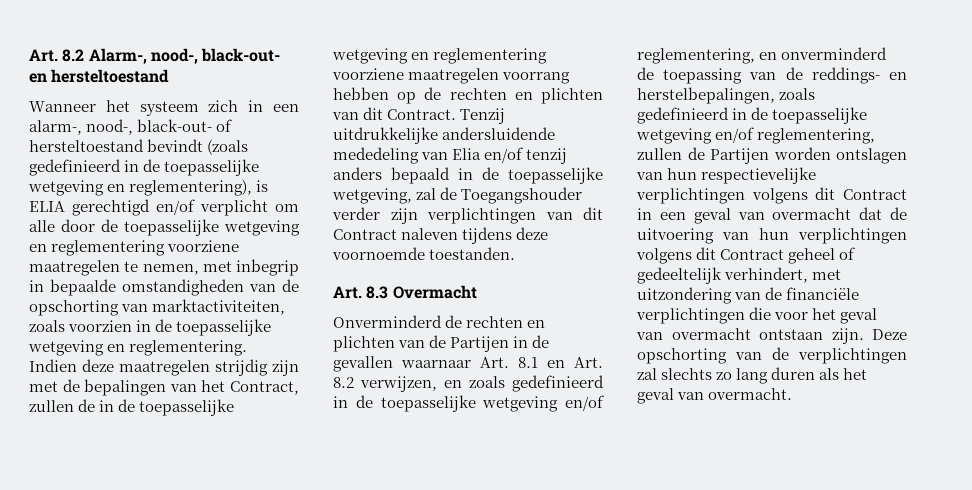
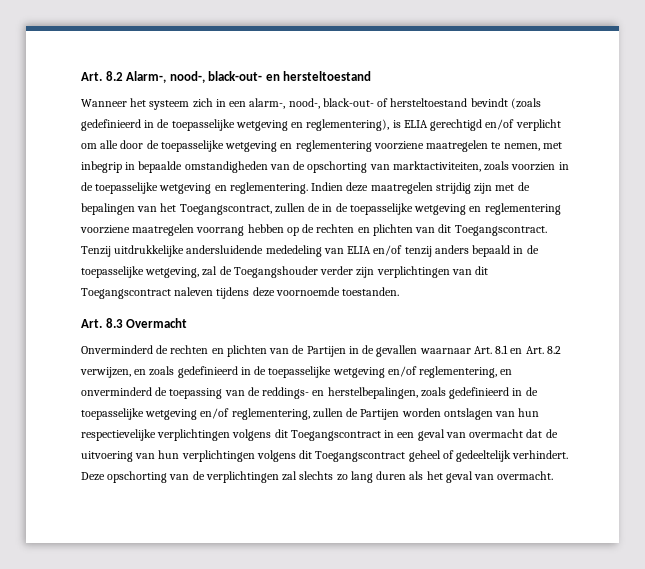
[229,381,299,395] Contract, -> [179,204,272,215] Toegangscontract,
[387,109,457,120] Contract. -> [454,225,547,236] Toegangscontract.
[452,148,482,160] Elia -> [347,246,372,254] ELIA
[333,229,397,240] Contract -> [81,288,171,299] Toegangscontract
[843,189,907,200] Contract -> [290,430,381,441] Toegangscontract
[720,249,785,260] Contract -> [315,451,406,462] Toegangscontract
[724,267,842,283] [637,287,860,304] [636,307,878,324] [636,328,864,344] verhindert, met uitzondering van de financiële verplichtingen die voor het geval van overmacht ontstaan zijn. -> [512,450,569,459] verhindert.

